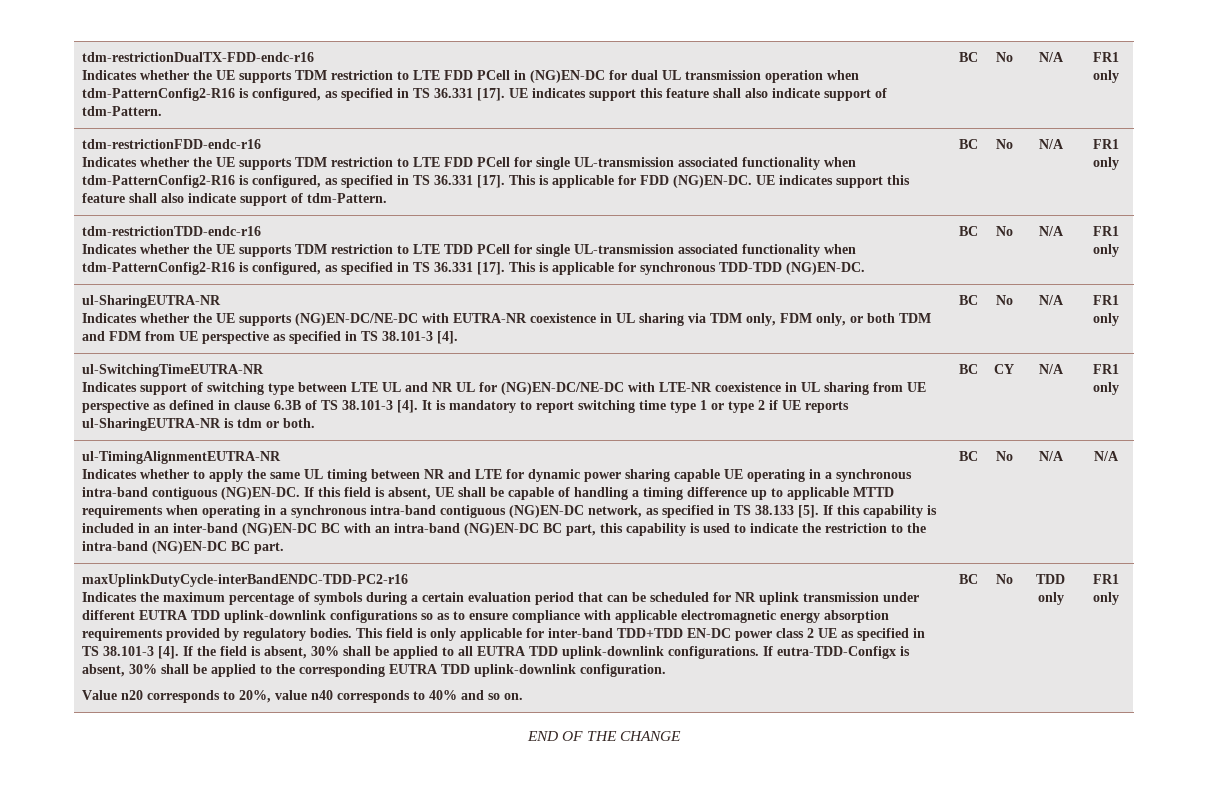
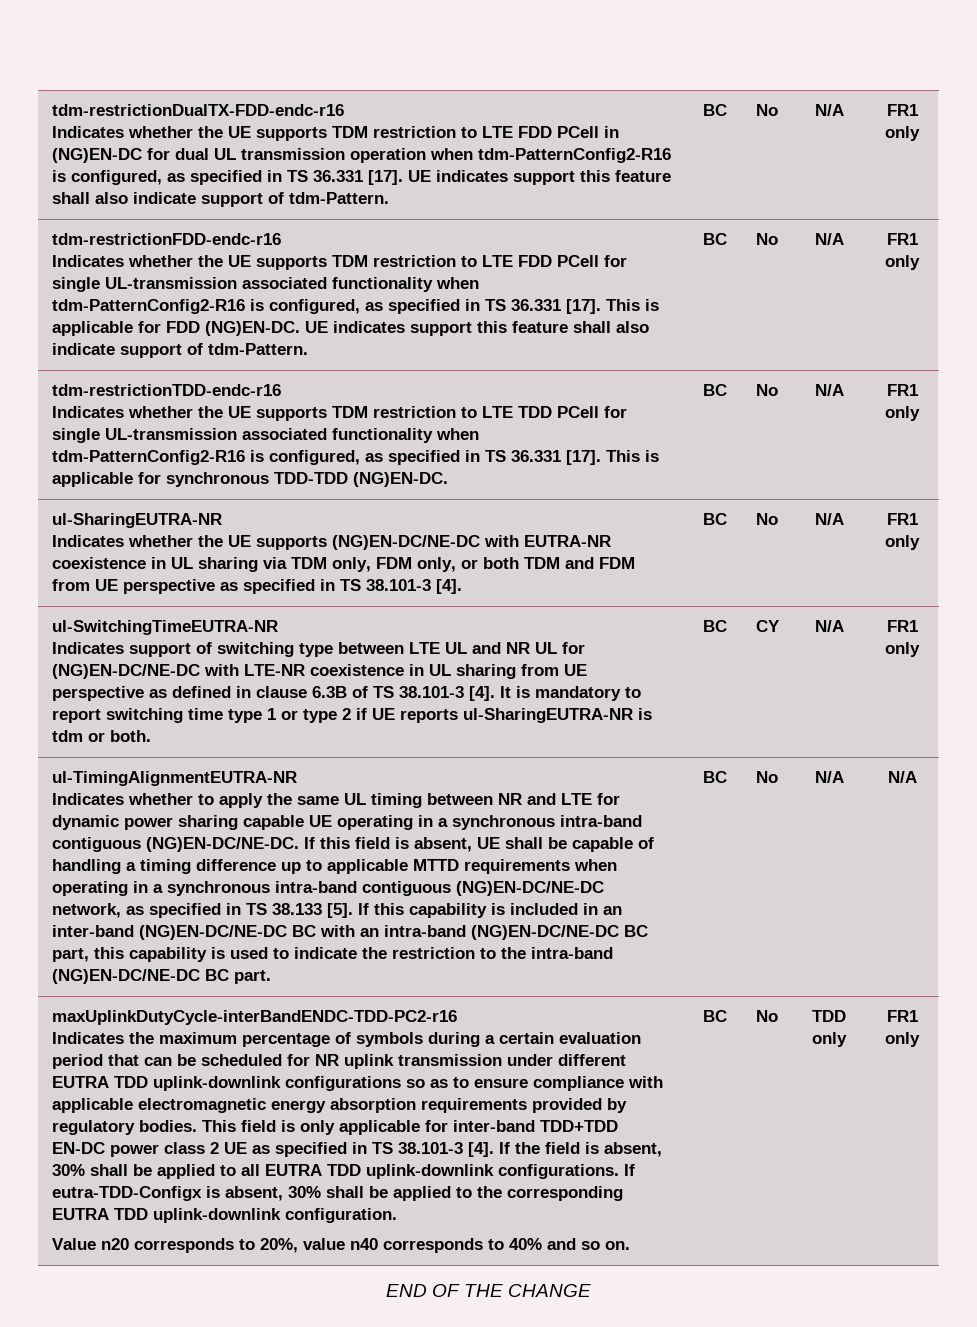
[220,487,300,500] (NG)EN-DC. -> [145,837,299,852] (NG)EN-DC/NE-DC.
[508,505,584,518] (NG)EN-DC -> [455,881,604,896] (NG)EN-DC/NE-DC
[241,523,317,536] (NG)EN-DC -> [138,925,287,940] (NG)EN-DC/NE-DC
[463,523,539,536] (NG)EN-DC -> [470,925,619,940] (NG)EN-DC/NE-DC
[151,541,227,554] (NG)EN-DC -> [51,969,200,984] (NG)EN-DC/NE-DC

